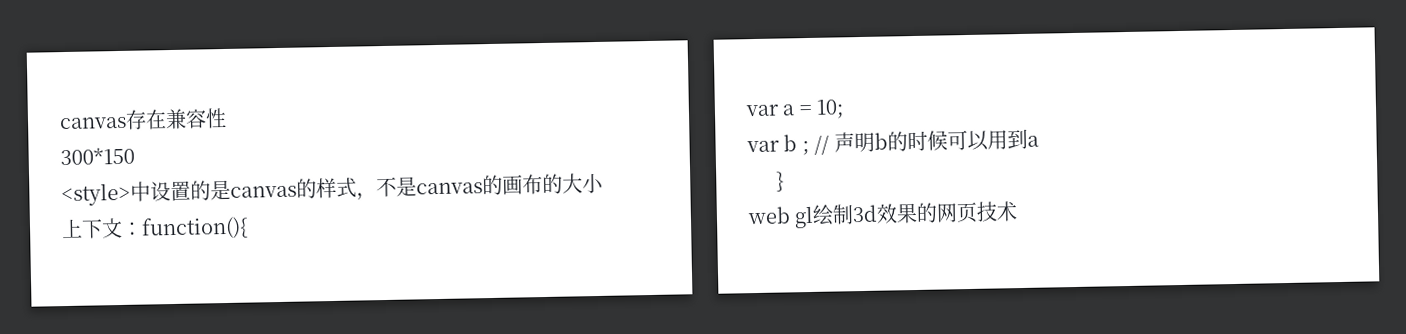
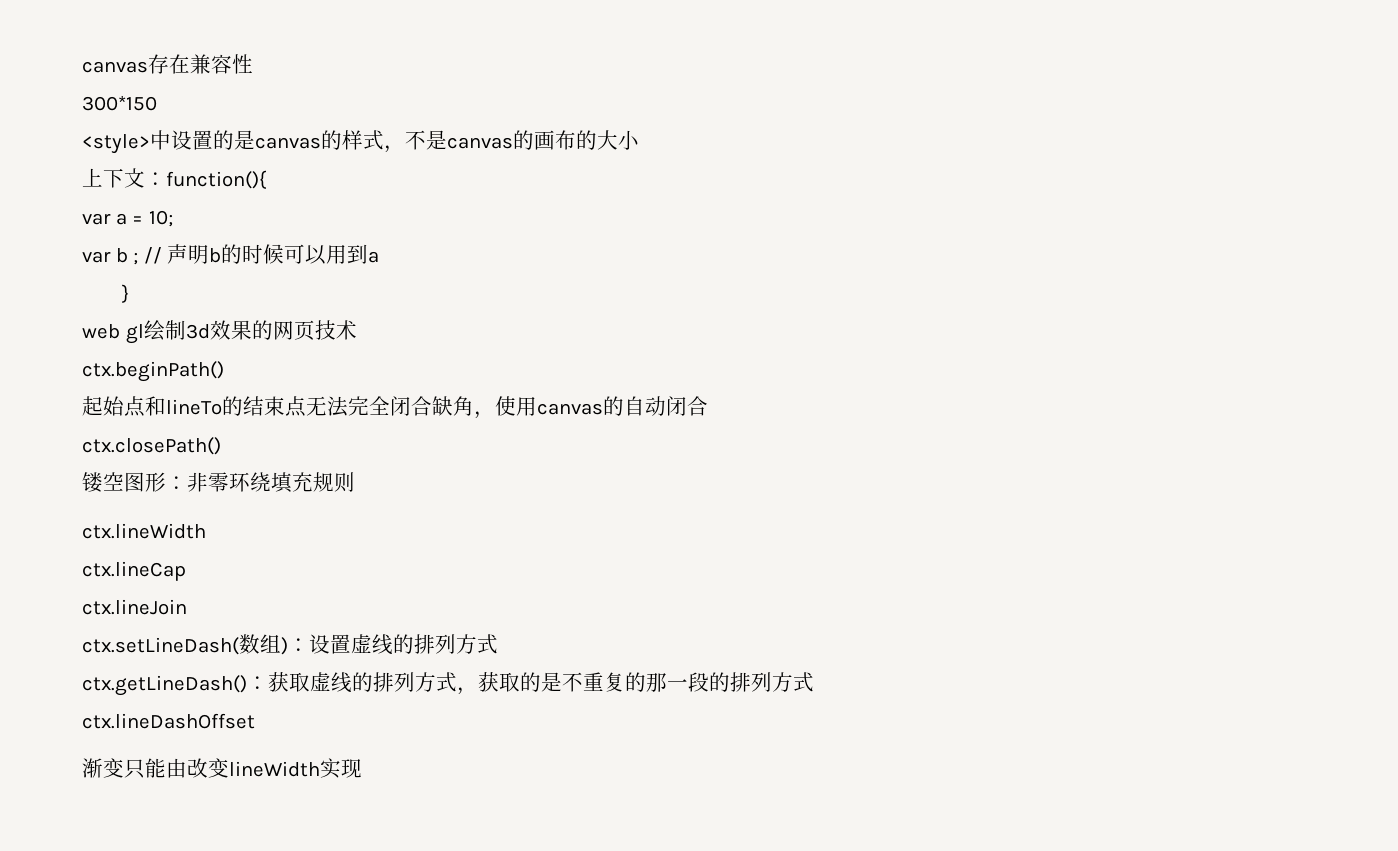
(1019, 211) none -> [82,361,224,382] [82,396,708,419] [82,437,221,455] [82,472,355,493] [82,523,206,539] [82,561,186,581] [82,599,187,615] [82,634,498,655] [82,672,814,696] [82,713,255,729] [82,758,362,779] // ctx.beginPath() // 起始点和lineTo的结束点无法完全闭合缺角，使用canvas的自动闭合 // ctx.closePath() // 镂空图形：非零环绕填充规则 // ctx.lineWidth // ctx.lineCap // ctx.lineJoin // ctx.setLineDash(数组)：设置虚线的排列方式 // ctx.getLineDash()：获取虚线的排列方式，获取的是不重复的那一段的排列方式 // ctx.lineDashOffset // 渐变只能由改变lineWidth实现

